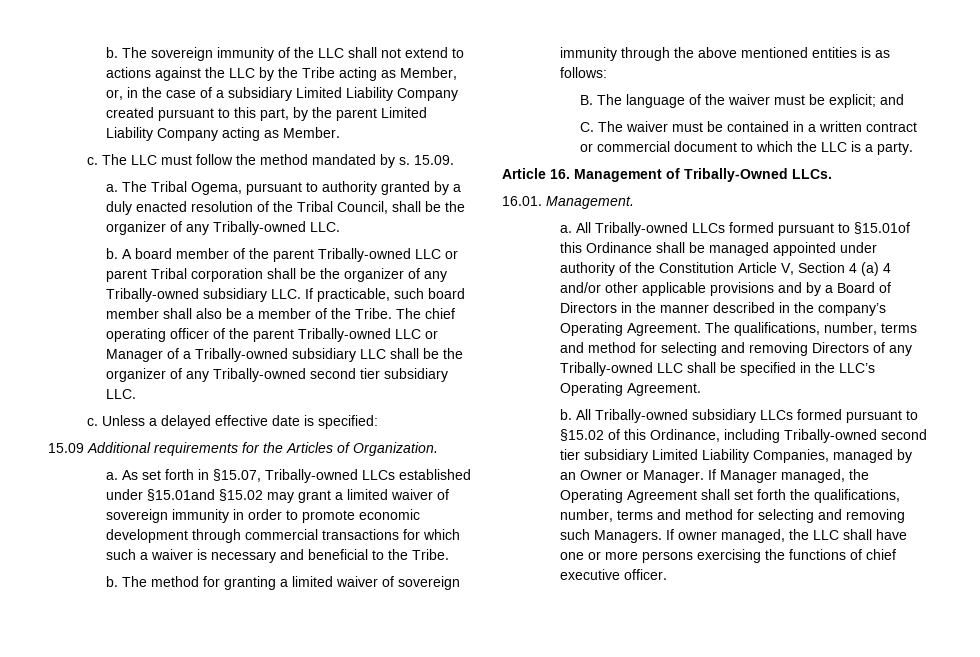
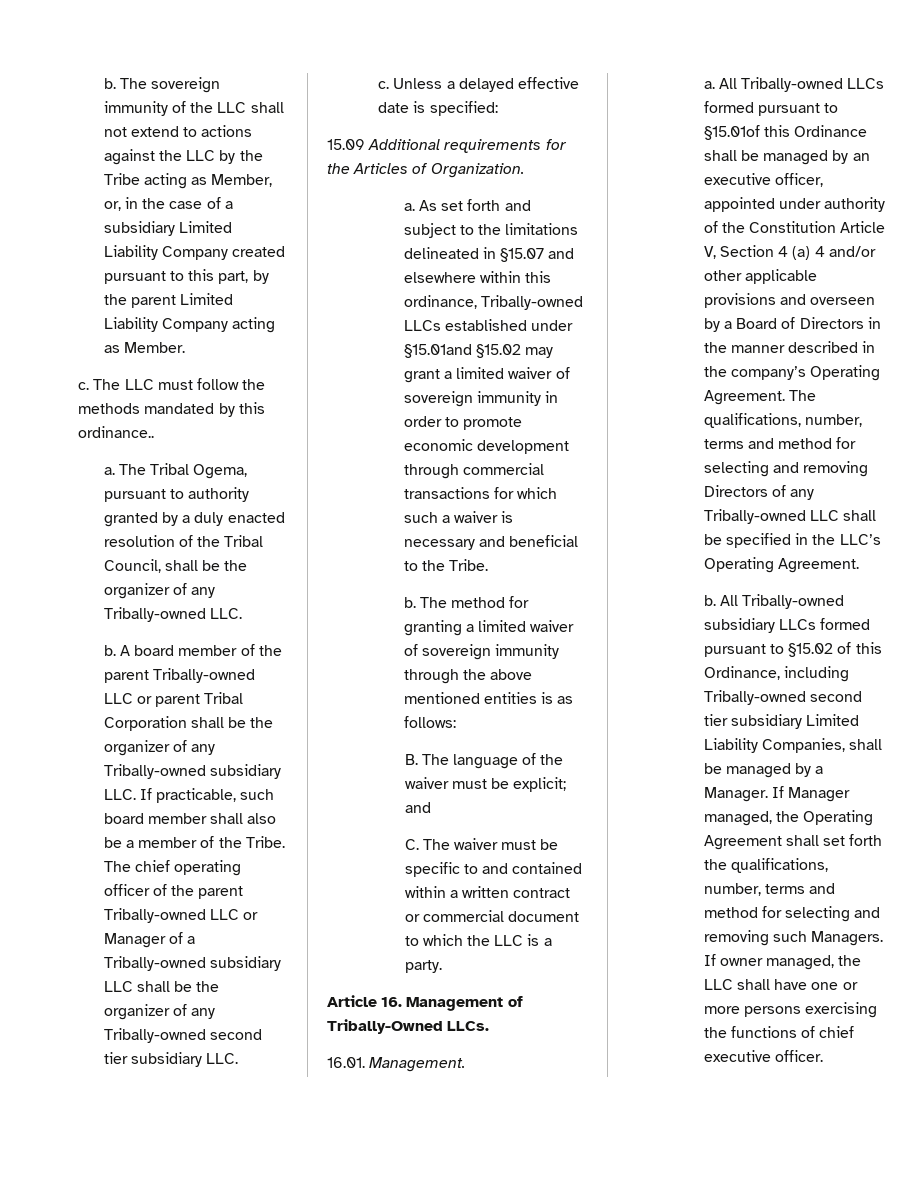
[259,154,308,165] method -> [78,403,141,414] methods
[398,155,454,165] s. 15.09. -> [238,402,265,414] [78,426,155,438] this ordinance..
[191,268,264,282] corporation -> [103,716,187,731] Corporation
[198,469,262,482] in §15.07, -> [504,200,531,211] [403,223,579,238] [403,247,575,262] [403,271,552,283] [403,295,477,309] and subject to the limitations delineated in §15.07 and elsewhere within this ordinance,
[726,121,804,132] contained in -> [404,862,583,877] [404,886,446,898] specific to and contained within
(770, 249) none -> [832,150,870,164] [703,173,823,187] by an executive officer,
(803, 287) none -> [810,297,876,305] overseen
[833,449,913,463] [560,470,640,480] managed by an Owner or -> [849,739,883,750] [703,763,824,778] shall be managed by a

